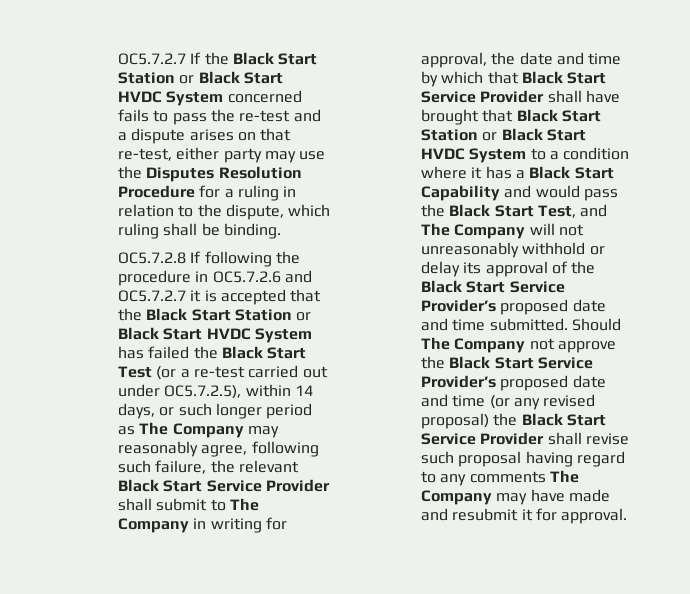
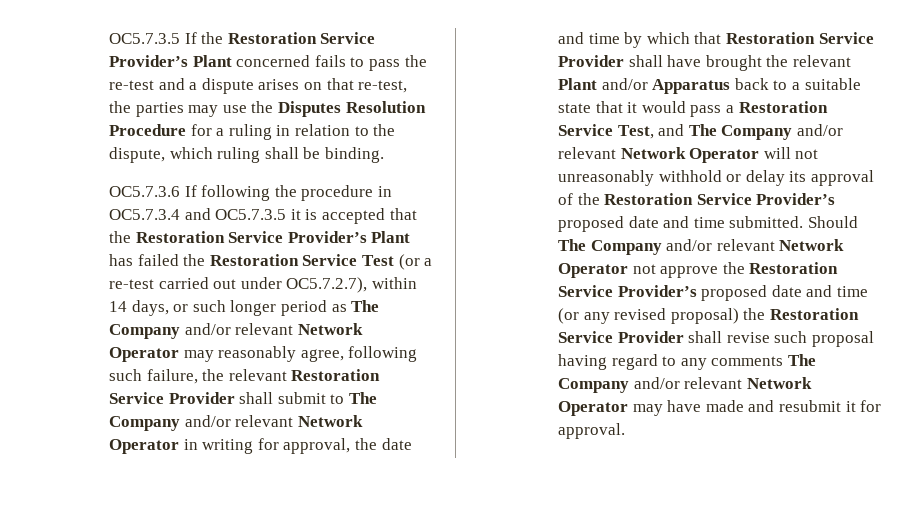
[118,53,187,65] OC5.7.2.7 -> [109,33,181,44] OC5.7.3.5
[232,52,318,65] [118,71,283,84] [118,91,224,106] Black Start Station or Black Start HVDC System -> [227,32,376,44] [109,55,232,67] Restoration Service Provider’s Plant
[176,147,262,163] either party -> [109,101,184,117] the parties
[118,252,187,264] OC5.7.2.8 -> [109,186,181,197] OC5.7.3.6
[212,270,312,283] [118,290,187,302] OC5.7.2.6 and OC5.7.2.7 -> [109,208,287,220] OC5.7.3.4 and OC5.7.3.5
[146,308,312,321] [118,327,312,343] Black Start Station or Black Start HVDC System -> [135,231,411,243] Restoration Service Provider’s Plant
[221,346,307,359] Black Start -> [209,254,358,266] Restoration Service
[164,385,242,399] OC5.7.2.5), -> [286,277,368,293] OC5.7.2.7),
(244, 430) none -> [184,323,363,335] [109,347,180,362] and/or relevant Network Operator
[118,479,203,492] Black Start -> [291,369,381,381] Restoration
(190, 525) none -> [184,415,363,427] [109,439,180,454] and/or relevant Network Operator
[521,71,607,84] Black Start -> [726,32,816,44] Restoration
[482,109,601,122] [421,128,586,141] [421,147,630,163] [421,166,614,179] [421,185,618,201] [421,204,608,218] [421,223,526,239] that Black Start Station or Black Start HVDC System to a condition where it has a Black Start Capability and would pass the Black Start Test, and The Company -> [766,55,852,67] [558,78,861,94] [558,101,828,117] [558,124,844,140] [558,147,760,163] the relevant Plant and/or Apparatus back to a suitable state that it would pass a Restoration Service Test, and The Company and/or relevant Network Operator
[421,280,506,293] Black Start -> [604,193,694,205] Restoration
(526, 345) none -> [666,239,845,251] [558,263,629,278] and/or relevant Network Operator
[449,356,534,369] Black Start -> [749,262,839,274] Restoration
[521,413,606,426] Black Start -> [770,308,860,320] Restoration
(493, 497) none -> [633,377,812,389] [558,401,629,416] and/or relevant Network Operator

